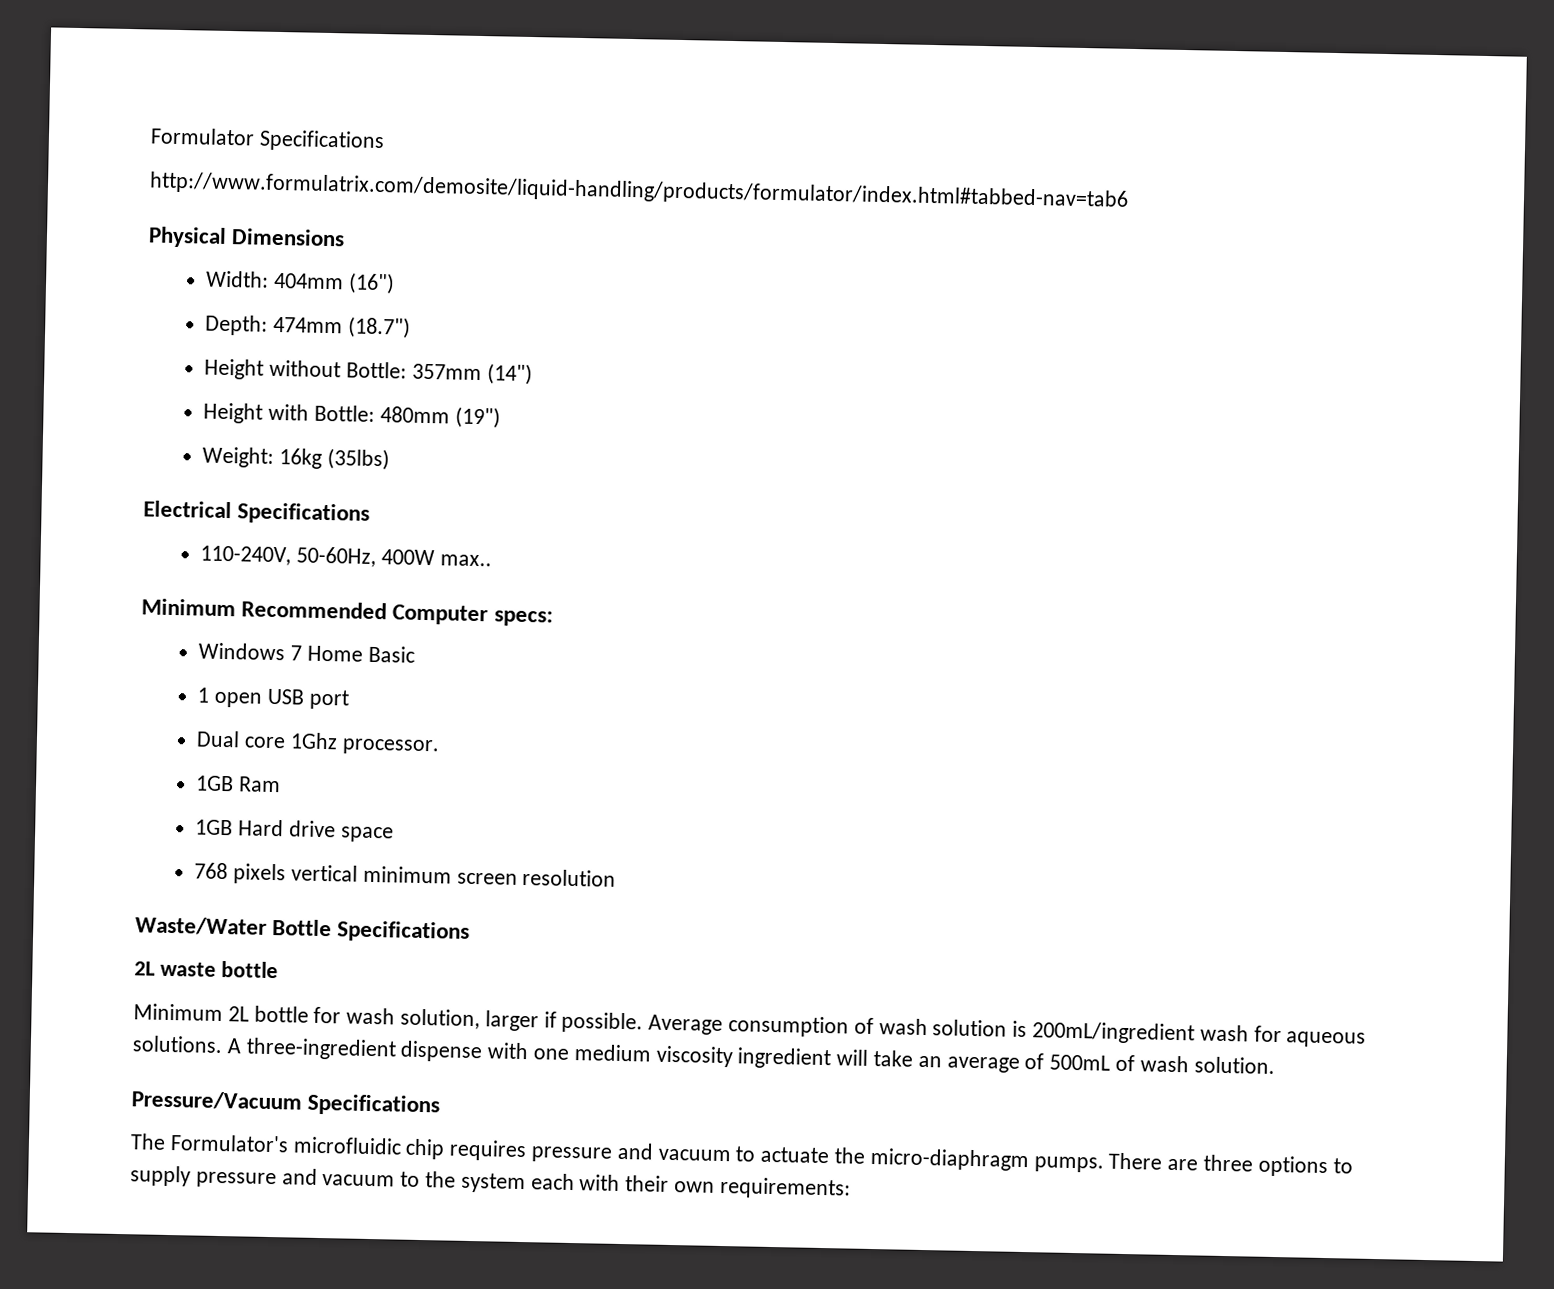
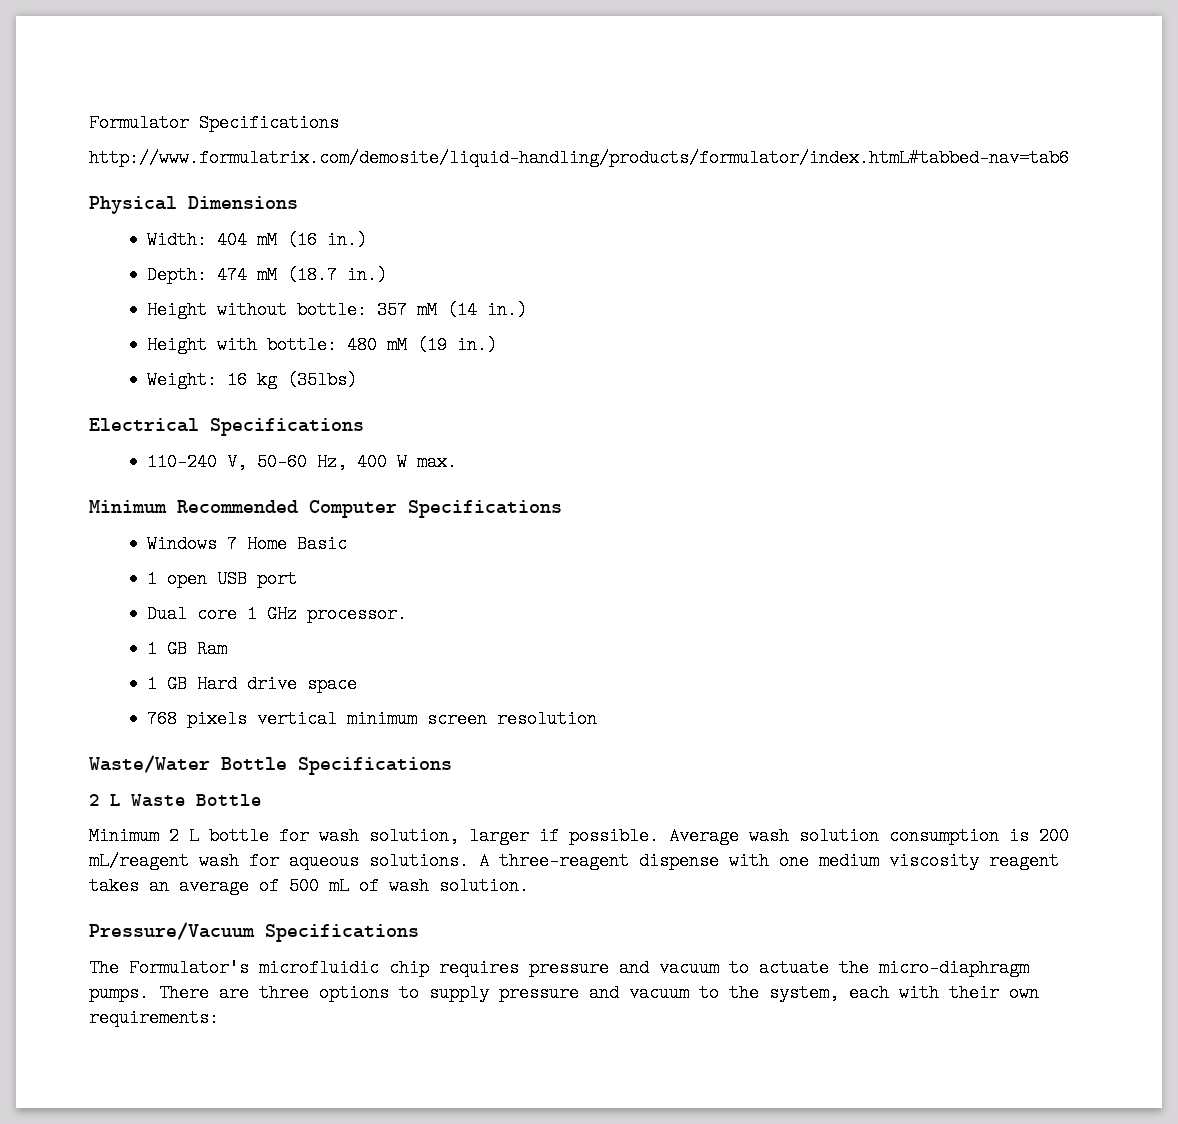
[149,171,1129,211] http://www.formulatrix.com/demosite/liquid-handling/products/formulator/index.html#tabbed-nav=tab6 -> [89,149,1069,167] http://www.formulatrix.com/demosite/liquid-handling/products/formulator/index.htmL#tabbed-nav=tab6
[273,272,396,295] [205,314,412,339] [204,358,533,386] [203,402,501,429] 404mm (16") // Depth: 474mm (18.7") // Height without Bottle: 357mm (14") // Height with Bottle: 480mm (19") -> [217,231,368,249] [147,266,388,284] [147,301,528,319] [147,336,498,354] 404 mM (16 in.) // Depth: 474 mM (18.7 in.) // Height without bottle: 357 mM (14 in.) // Height with bottle: 480 mM (19 in.)
[279,448,323,469] 16kg -> [227,371,278,389] 16 kg
[200,545,492,568] 110-240V, 50-60Hz, 400W max.. -> [147,453,458,471] 110-240 V, 50-60 Hz, 400 W max.
[493,610,553,627] specs: -> [408,500,562,518] Specifications
[290,732,339,750] 1Ghz -> [247,605,298,623] 1 GHz
[195,775,235,792] 1GB -> [147,640,188,658] 1 GB
[195,819,234,836] 1GB -> [147,675,188,693] 1 GB
[134,960,278,979] [133,1003,249,1022] 2L waste bottle // Minimum 2L -> [89,794,262,807] [89,827,199,845] 2 L Waste Bottle // Minimum 2 L
[728,1015,1196,1045] consumption of wash solution is 200mL/ingredient -> [749,827,1069,845] [89,852,189,870] wash solution consumption is 200 mL/reagent
[245,1037,397,1061] three-ingredient -> [499,852,629,870] three-reagent
[737,1047,914,1070] ingredient will take -> [989,852,1059,870] [89,877,139,895] reagent takes
[1049,1054,1111,1071] 500mL -> [289,877,349,895] 500 mL
[460,1172,526,1194] system -> [769,984,839,1002] system,

